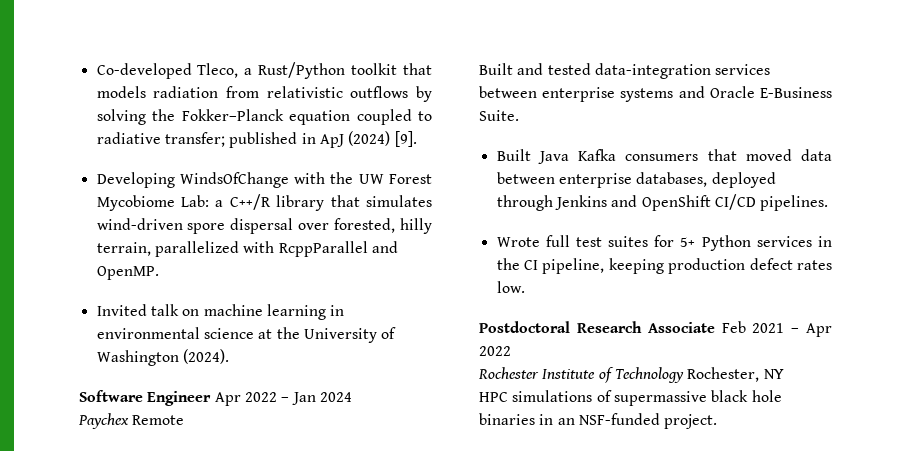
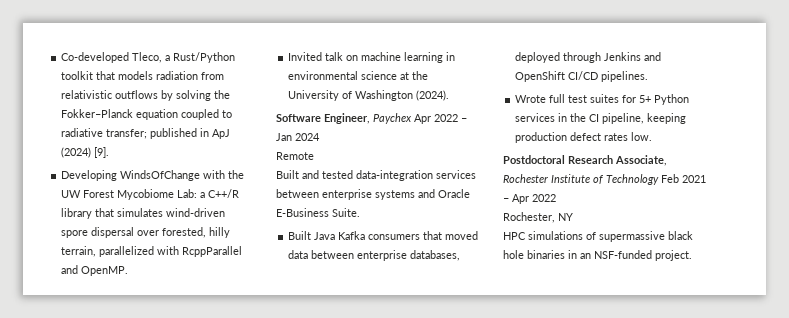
[147,391,212,406] Engineer -> [324,113,412,124] Engineer, Paychex
[78,413,129,429] Paychex -> (320, 137) none
[647,322,715,333] Associate -> [615,155,667,166] [503,174,659,185] Associate, Rochester Institute of Technology
[478,367,684,383] Rochester Institute of Technology -> (556, 198) none

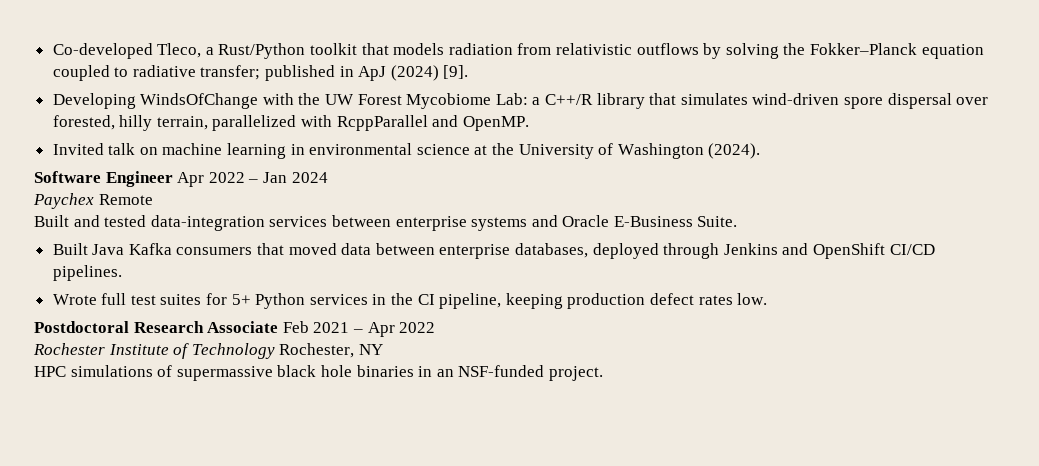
[324,113,412,124] Engineer, Paychex -> [105,171,173,187] Engineer
(320, 137) none -> [33,193,94,209] Paychex
[615,155,667,166] [503,174,659,185] Associate, Rochester Institute of Technology -> [207,321,279,333] Associate
(556, 198) none -> [33,343,275,359] Rochester Institute of Technology

